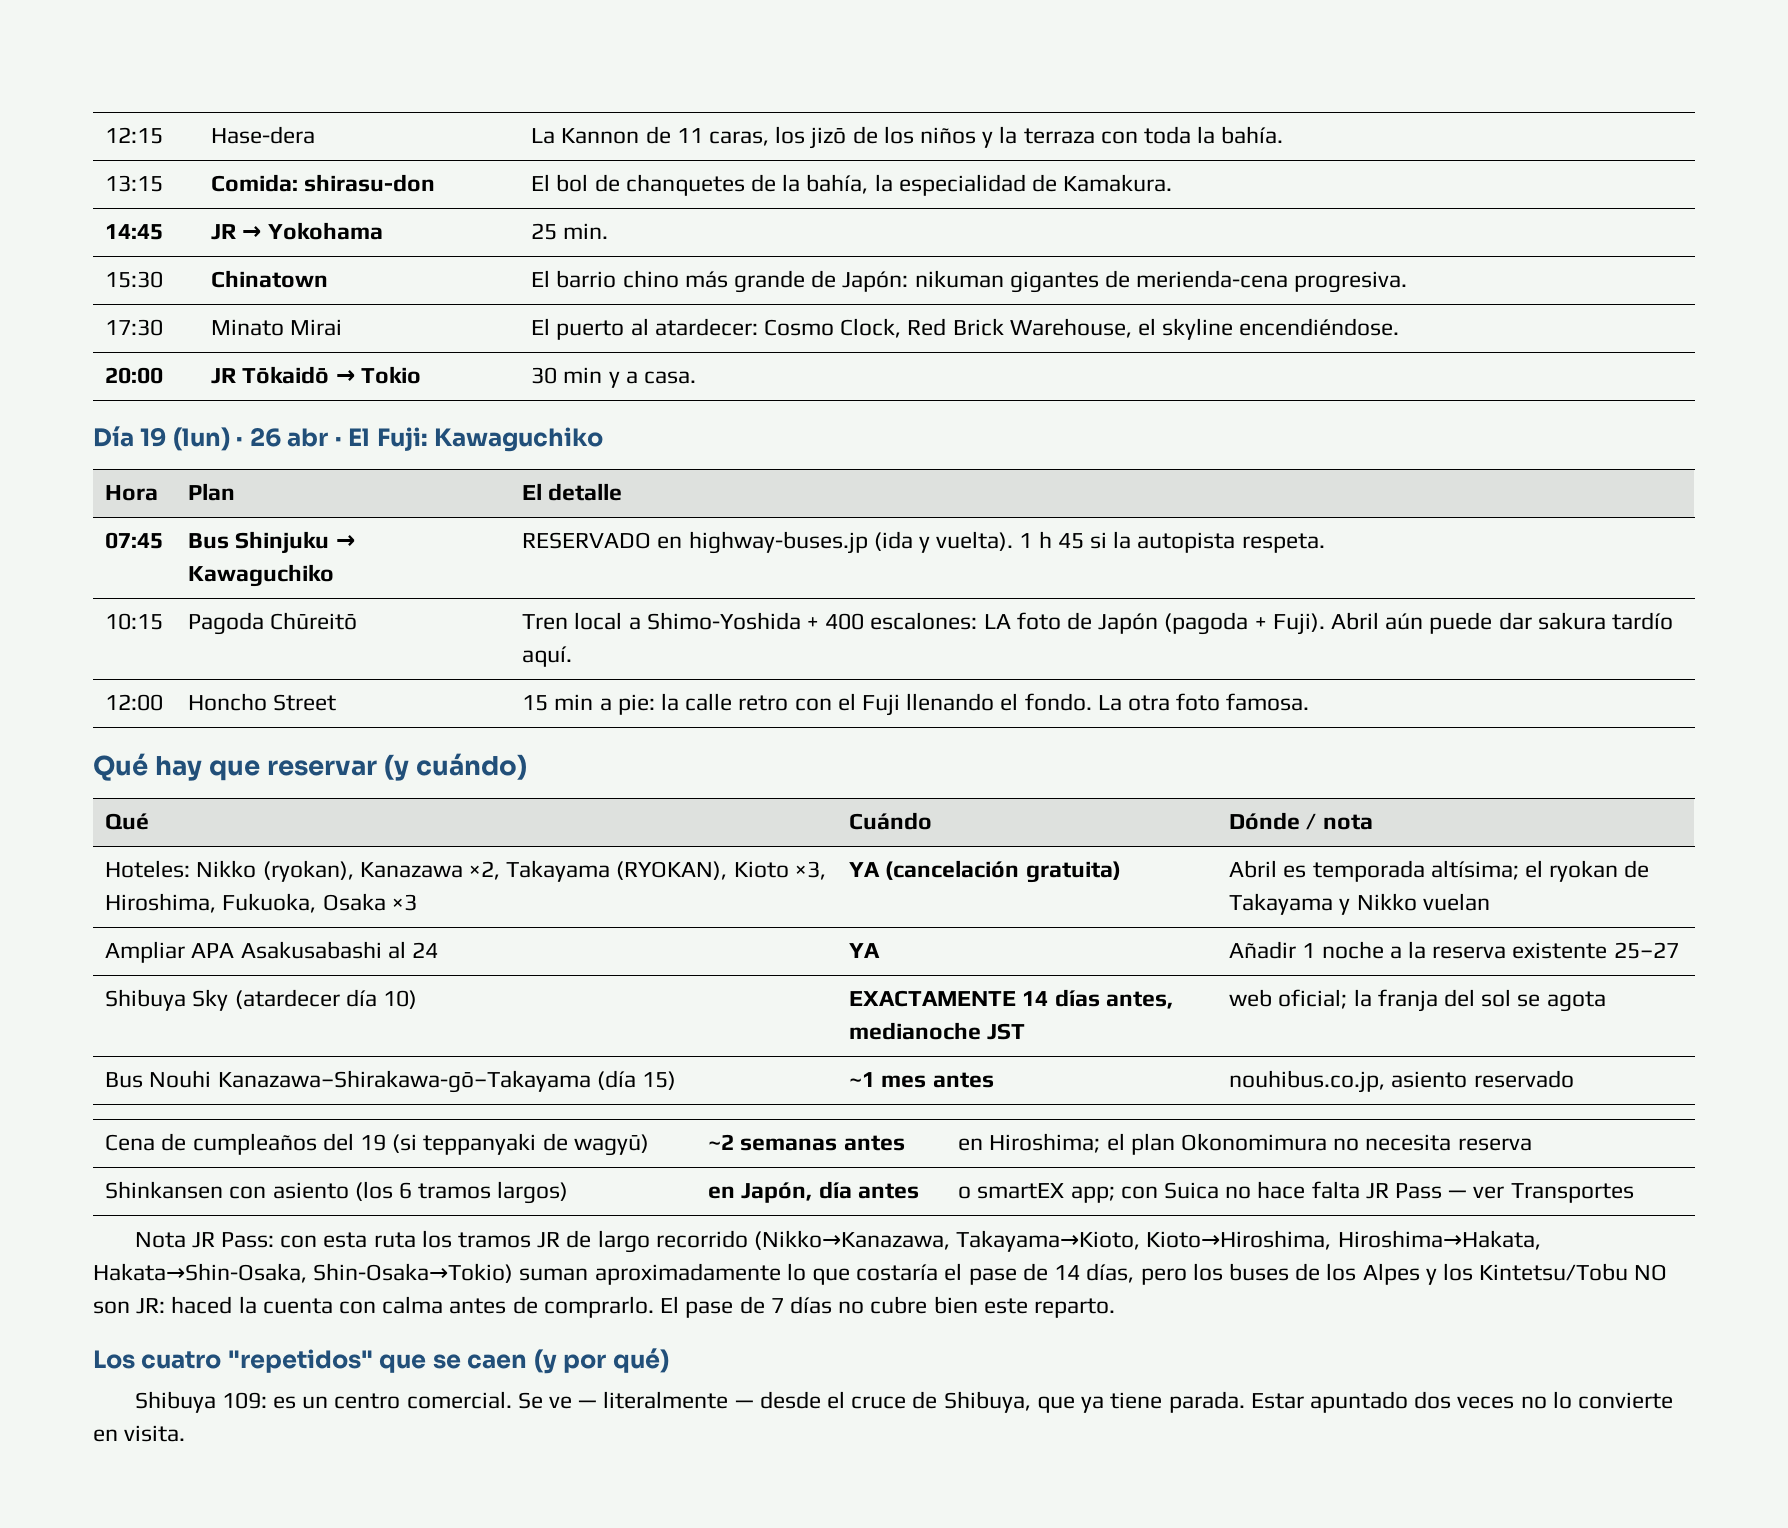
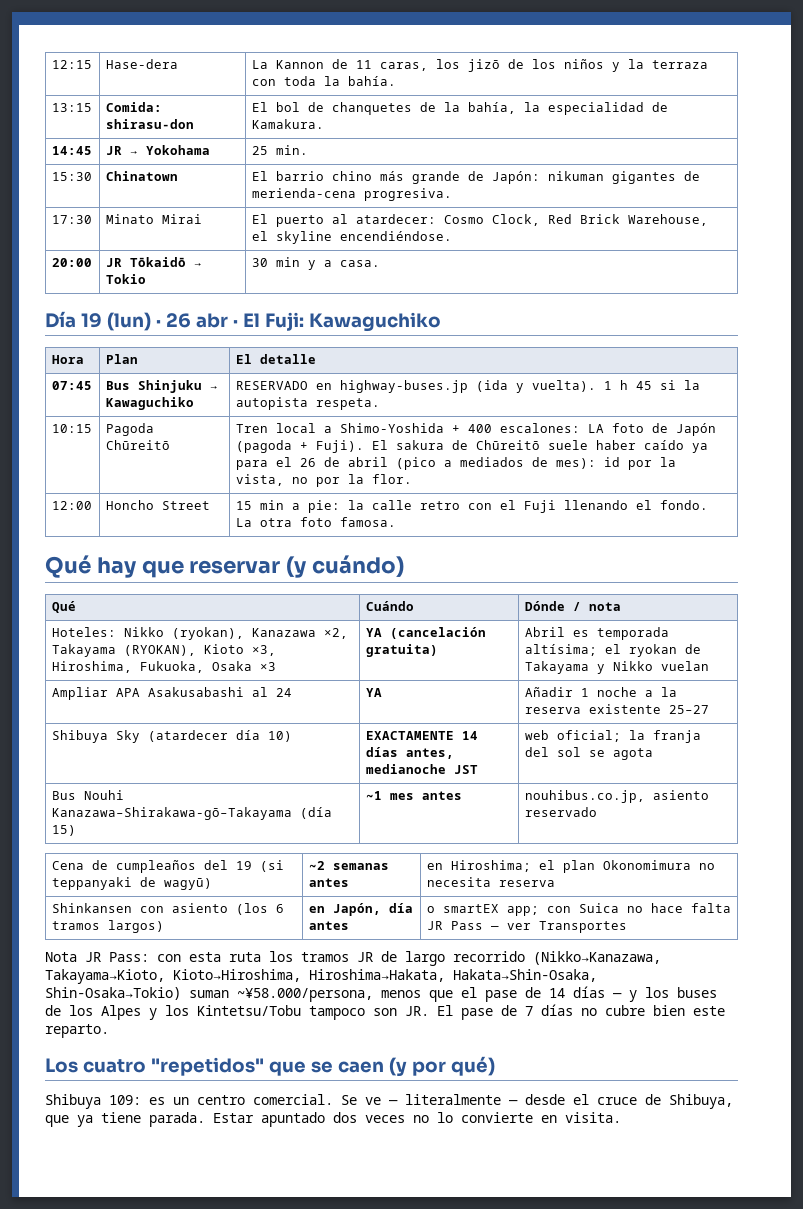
[1331,612,1674,634] [522,646,573,667] Abril aún puede dar sakura tardío aquí. -> [371,440,708,453] [235,457,676,470] [235,474,412,487] El sakura de Chūreitō suele haber caído ya para el 26 de abril (pico a mediados de mes): id por la vista, no por la flor.
[594,1263,939,1285] aproximadamente lo que costaría -> [237,988,453,1002] ~¥58.000/persona, menos que
[1086,1263,1187,1285] días, pero -> [573,986,637,1002] días — y
[1634,1264,1668,1281] [93,1296,654,1318] NO son JR: haced la cuenta con calma antes de comprarlo. -> [309,1006,429,1020] tampoco son JR.

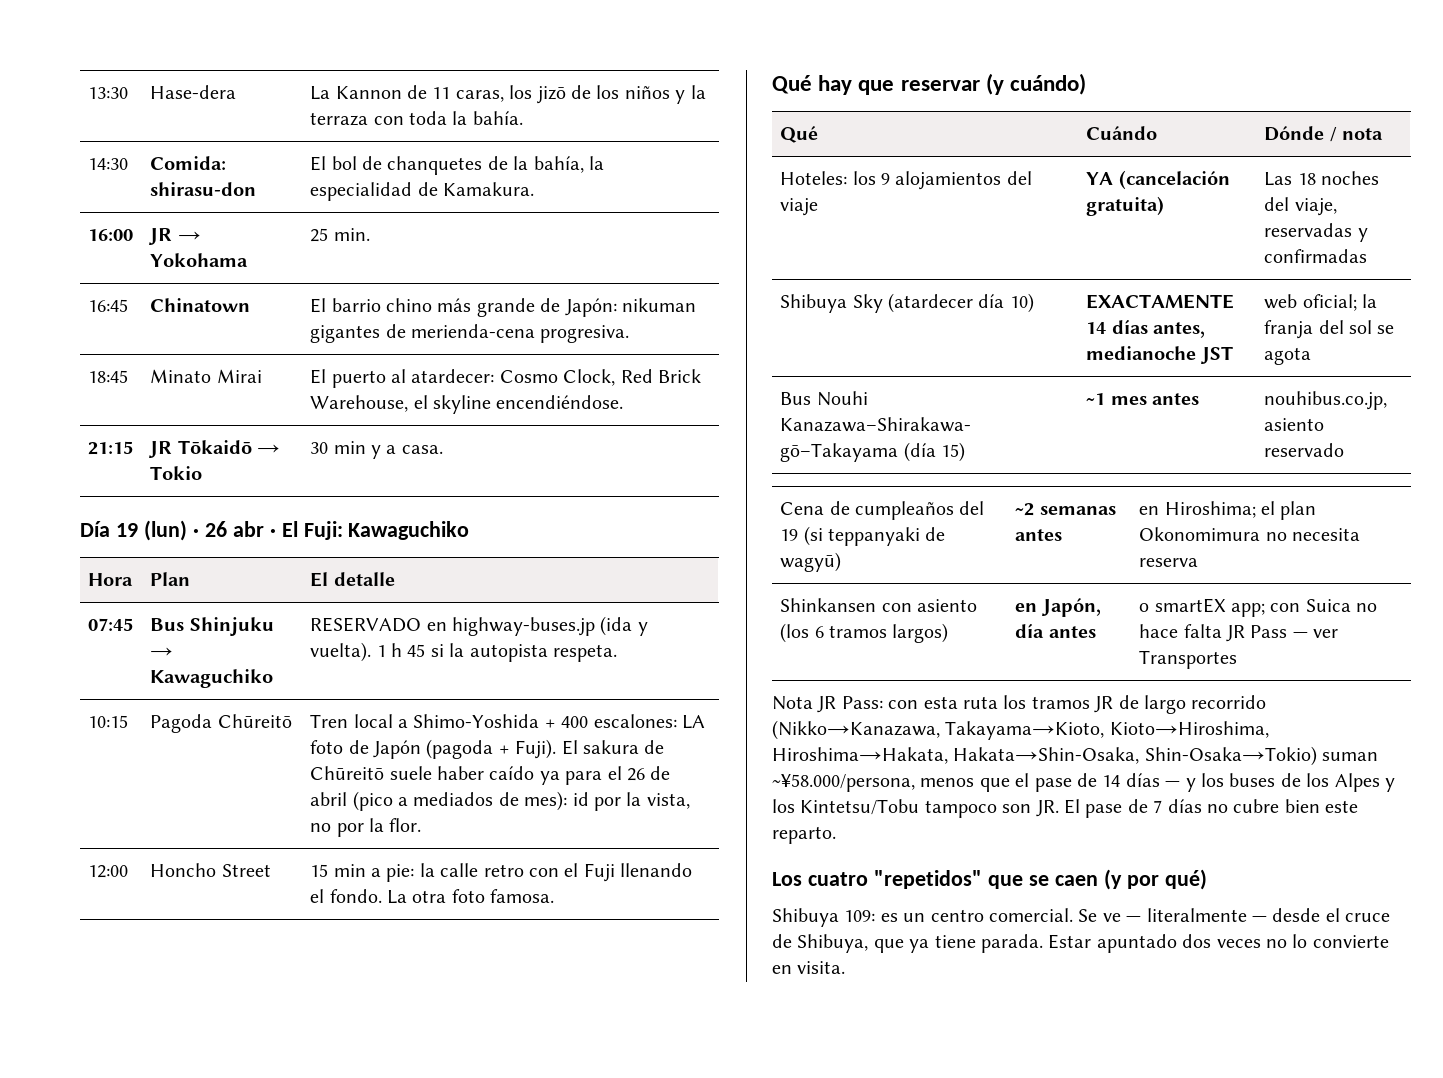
[51,60,92,69] 12:15 -> [88,87,129,99] 13:30
[51,103,92,112] 13:15 -> [88,158,129,170] 14:30
[51,146,92,155] 14:45 -> [88,229,134,241] 16:00
[51,172,92,181] 15:30 -> [88,299,129,312] 16:45
[51,215,92,224] 17:30 -> [88,370,129,383] 18:45
[51,258,92,267] 20:00 -> [88,441,134,455] 21:15
[123,627,348,640] [51,644,276,657] [51,661,276,673] [365,627,486,639] [365,644,438,657] [524,627,669,640] [524,644,701,657] [524,661,709,674] [51,687,292,700] [365,688,382,697] [524,687,677,697] [524,704,709,714] Nikko (ryokan), Kanazawa ×2, Takayama (RYOKAN), Kioto ×3, Hiroshima, Fukuoka, Osaka ×3 | YA (cancelación gratuita) | Abril es temporada altísima; el ryokan de Takayama y Nikko vuelan // Ampliar APA Asakusabashi al 24 | YA | Añadir 1 noche a la reserva existente 25–27 -> [852,171,1032,190] [780,198,819,216] [1086,170,1230,190] [1086,196,1165,216] [1264,171,1380,186] [1264,197,1337,216] [1264,223,1368,242] [1264,249,1368,263] los 9 alojamientos del viaje | YA (cancelación gratuita) | Las 18 noches del viaje, reservadas y confirmadas

